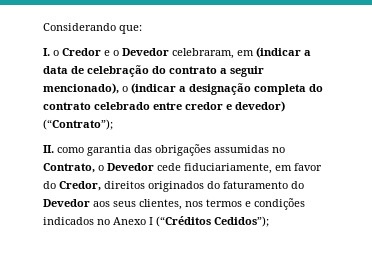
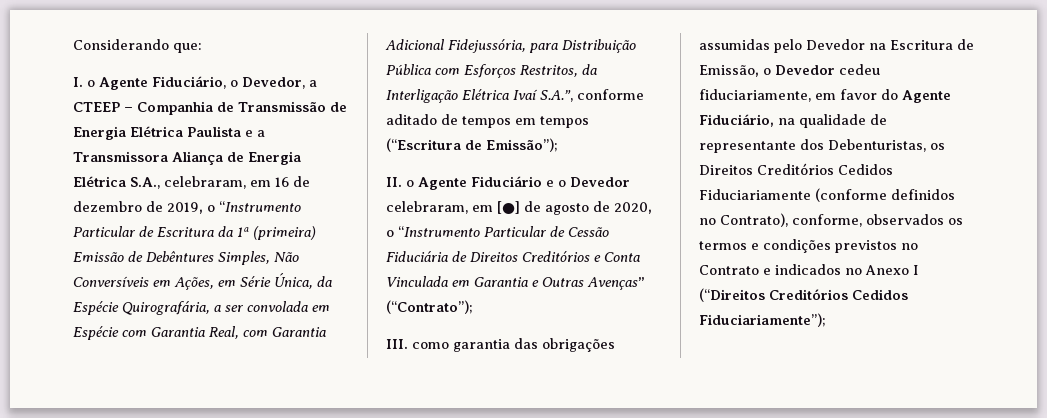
[62,48,101,56] Credor -> [99,76,317,90] [73,101,347,115] [73,126,265,140] [73,151,301,165] [73,176,310,189] [73,201,301,214] [73,226,316,240] [73,251,299,265] [73,273,332,290] [73,301,330,315] [73,326,326,340] [385,39,636,53] [386,64,597,78] [386,89,644,103] [386,114,589,128] [386,138,558,152] [386,176,542,190] Agente Fiduciário, o Devedor, a CTEEP – Companhia de Transmissão de Energia Elétrica Paulista e a Transmissora Aliança de Energia Elétrica S.A., celebraram, em 16 de dezembro de 2019, o “Instrumento Particular de Escritura da 1ª (primeira) Emissão de Debêntures Simples, Não Conversíveis em Ações, em Série Única, da Espécie Quirografária, a ser convolada em Espécie com Garantia Real, com Garantia Adicional Fidejussória, para Distribuição Pública com Esforços Restritos, da Interligação Elétrica Ivaí S.A.”, conforme aditado de tempos em tempos (“Escritura de Emissão”); // II. o Agente Fiduciário
[256,47,311,58] [43,65,264,77] [43,83,323,95] [43,101,285,112] (indicar a data de celebração do contrato a seguir mencionado), o (indicar a designação completa do contrato celebrado entre credor e devedor) -> [497,201,652,215] [386,226,609,237] [386,251,640,262] [386,276,645,290] [●] de agosto de 2020, o “Instrumento Particular de Cessão Fiduciária de Direitos Creditórios e Conta Vinculada em Garantia e Outras Avenças”
[43,145,54,153] II. -> [386,339,408,349] III.
[272,147,285,153] [43,163,181,173] no Contrato, o Devedor cede -> [774,39,974,53] [699,64,880,77] pelo Devedor na Escritura de Emissão, o Devedor cedeu
[59,181,304,192] [43,198,305,210] [43,216,269,227] Credor, direitos originados do faturamento do Devedor aos seus clientes, nos termos e condições indicados no Anexo I (“Créditos Cedidos”); -> [902,90,951,103] [699,114,887,128] [699,139,945,153] [699,163,893,175] [699,188,955,202] [699,213,963,227] [699,239,918,253] [699,264,918,275] [699,288,908,302] [699,313,826,327] Agente Fiduciário, na qualidade de representante dos Debenturistas, os Direitos Creditórios Cedidos Fiduciariamente (conforme definidos no Contrato), conforme, observados os termos e condições previstos no Contrato e indicados no Anexo I (“Direitos Creditórios Cedidos Fiduciariamente”);

